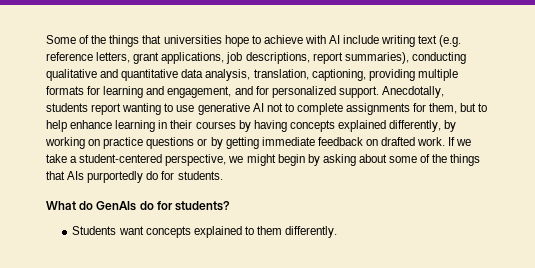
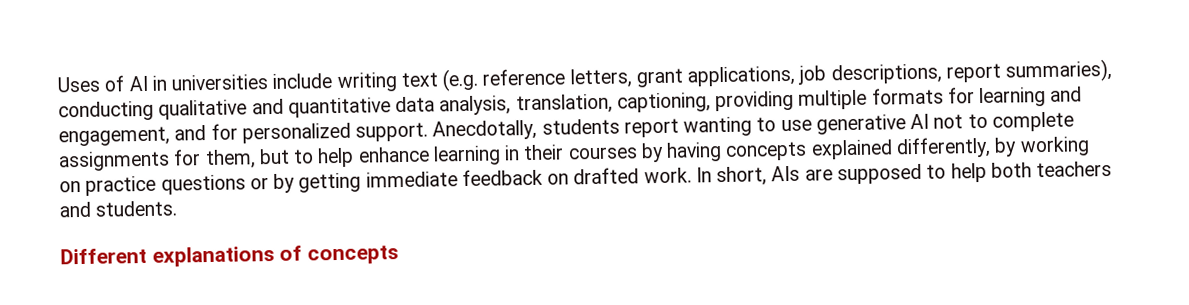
[46,35,341,47] Some of the things that universities hope to achieve with AI -> [57,74,269,93] Uses of AI in universities
[448,137,472,146] [46,154,481,166] [46,171,223,183] [46,201,231,211] [72,226,338,238] If we take a student-centered perspective, we might begin by asking about some of the things that AIs purportedly do for students. // What do GenAIs do for students? // Students want concepts explained to them differently. -> [695,160,1113,187] [59,200,178,218] [60,245,400,267] In short, AIs are supposed to help both teachers and students. // Different explanations of concepts

